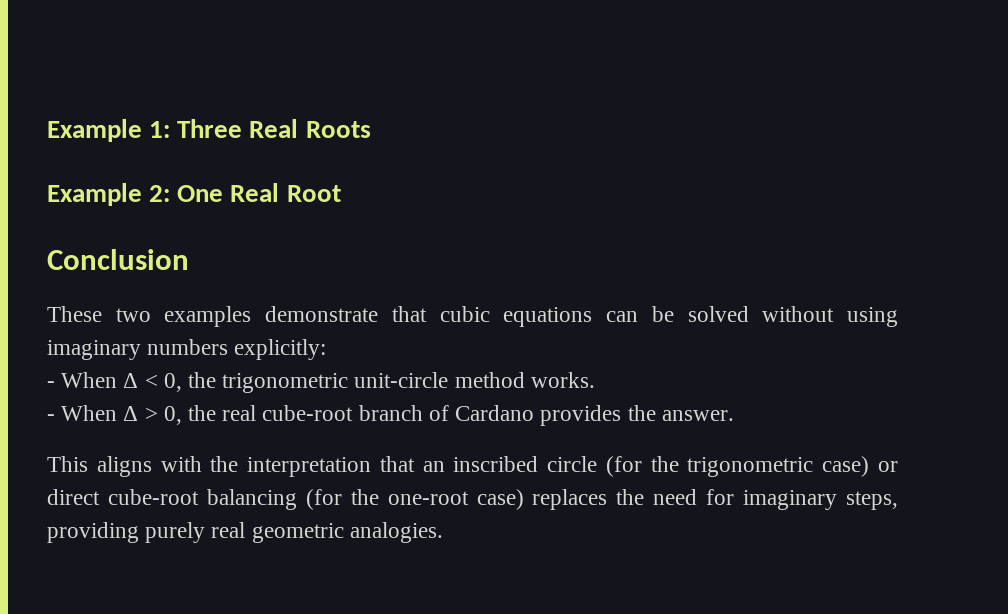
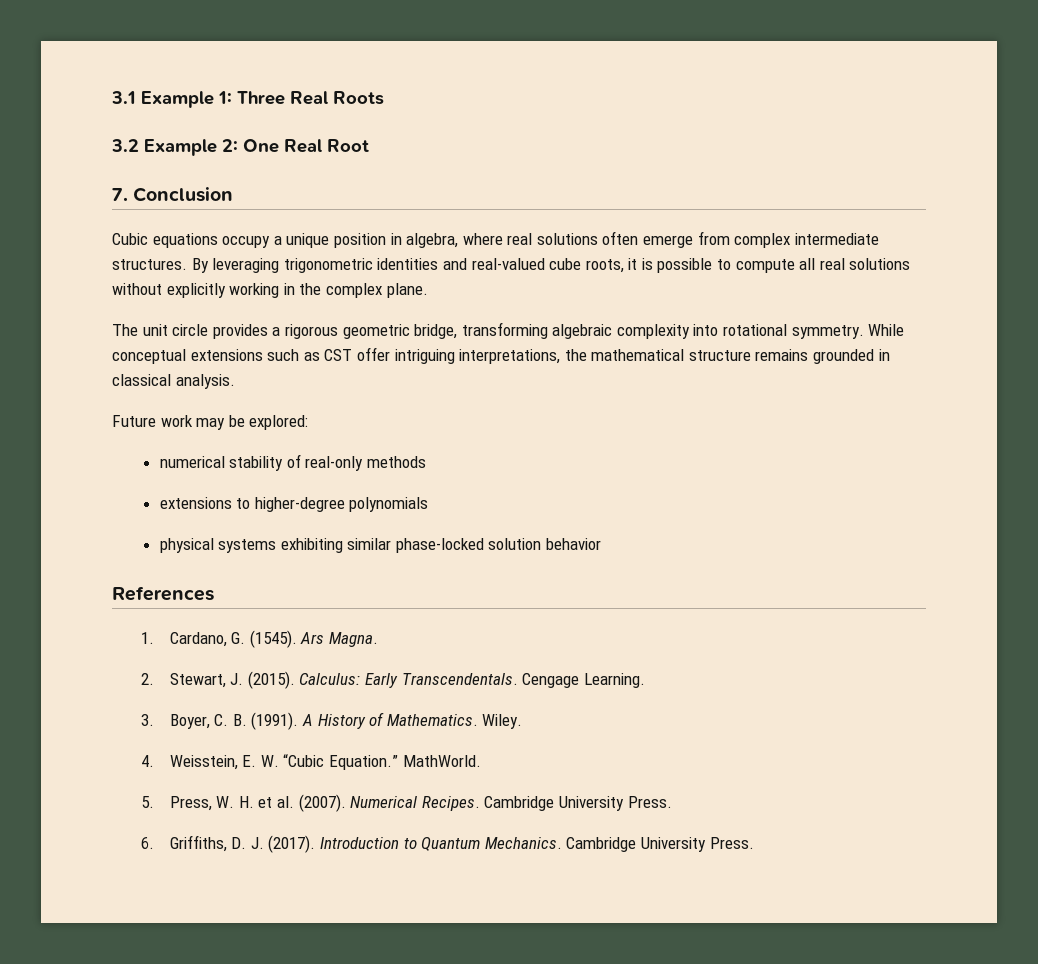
(47, 130) none -> [111,91,136,104] 3.1
(371, 129) none -> [111,139,139,152] 3.2
(341, 193) none -> [112,188,128,201] 7.
[47,306,899,327] [47,339,327,360] [47,372,595,393] [47,405,734,426] [47,456,898,477] [47,489,898,510] [47,522,443,543] These two examples demonstrate that cubic equations can be solved without using imaginary numbers explicitly: // - When Δ < 0, the trigonometric unit-circle method works. // - When Δ > 0, the real cube-root branch of Cardano provides the answer. // This aligns with the interpretation that an inscribed circle (for the trigonometric case) or direct cube-root balancing (for the one-root case) replaces the need for imaginary steps, providing purely real geometric analogies. -> [112,231,879,248] [112,258,911,273] [112,283,428,298] [112,322,905,339] [112,347,890,364] [112,374,235,389] [112,415,309,430] [159,454,426,471] [159,497,429,512] [159,538,602,553] [112,586,214,601] [140,630,378,648] [140,671,645,689] [140,712,523,730] [140,754,481,770] [140,794,672,812] [140,835,754,853] Cubic equations occupy a unique position in algebra, where real solutions often emerge from complex intermediate structures. By leveraging trigonometric identities and real-valued cube roots, it is possible to compute all real solutions without explicitly working in the complex plane. // The unit circle provides a rigorous geometric bridge, transforming algebraic complexity into rotational symmetry. While conceptual extensions such as CST offer intriguing interpretations, the mathematical structure remains grounded in classical analysis. // Future work may be explored: // numerical stability of real-only methods // extensions to higher-degree polynomials // physical systems exhibiting similar phase-locked solution behavior // References // 1. Cardano, G. (1545). Ars Magna. // 2. Stewart, J. (2015). Calculus: Early Transcendentals. Cengage Learning. // 3. Boyer, C. B. (1991). A History of Mathematics. Wiley. // 4. Weisstein, E. W. “Cubic Equation.” MathWorld. // 5. Press, W. H. et al. (2007). Numerical Recipes. Cambridge University Press. // 6. Griffiths, D. J. (2017). Introduction to Quantum Mechanics. Cambridge University Press.

